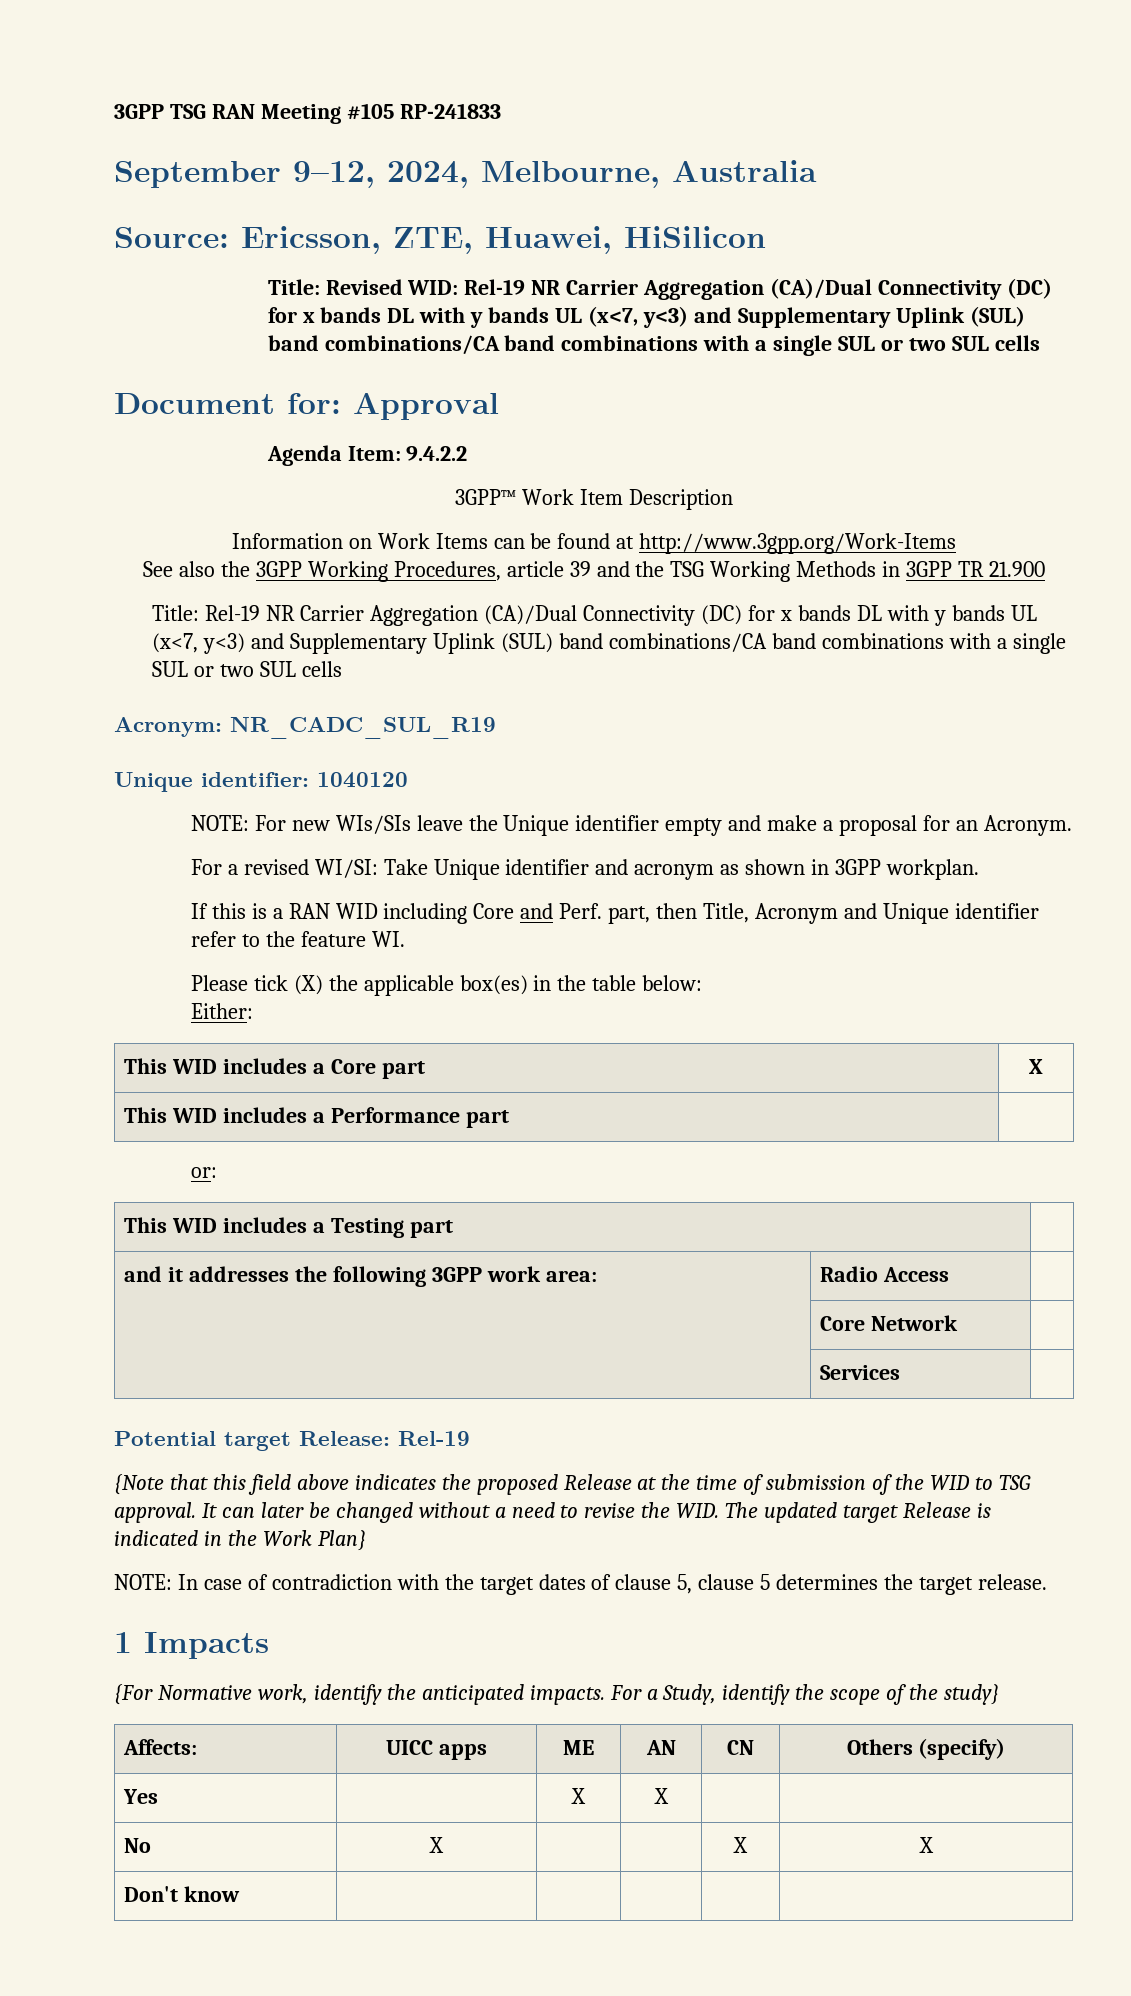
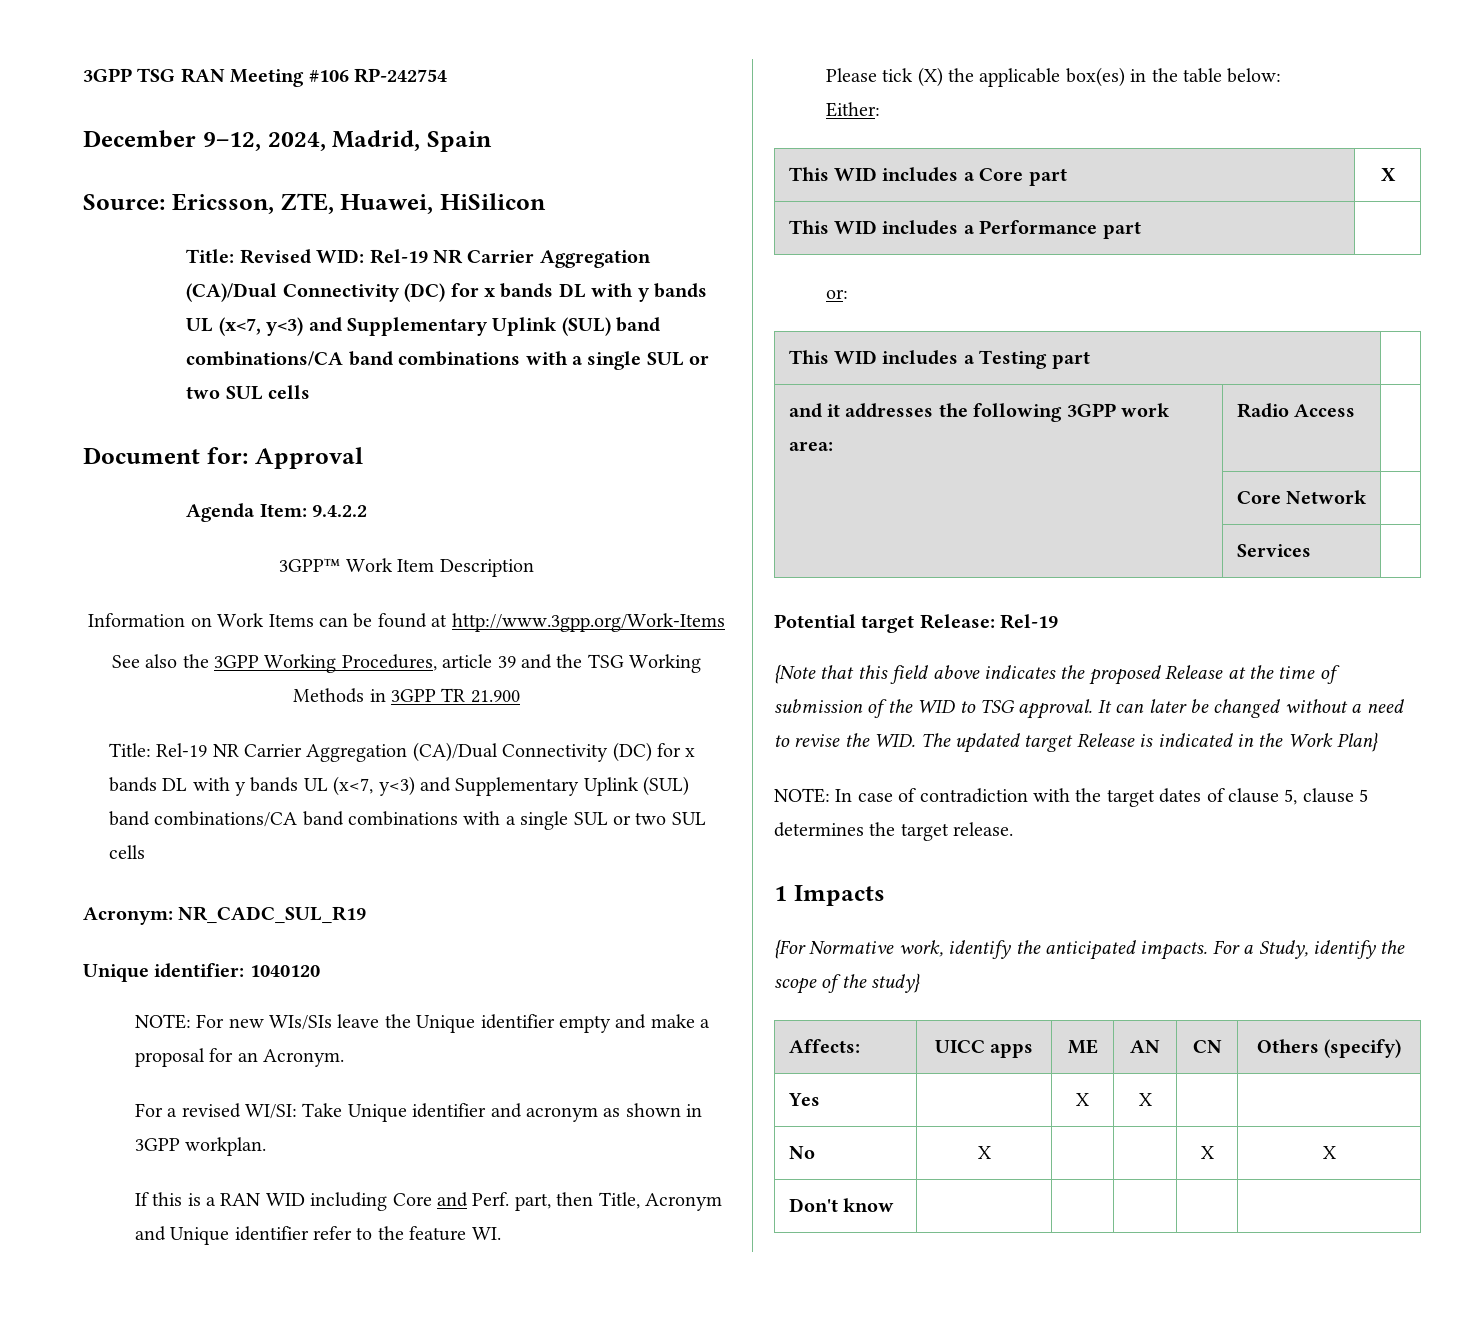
[346,103,501,120] [114,160,817,188] #105 RP-241833 // September 9–12, 2024, Melbourne, Australia -> [308,68,447,83] [83,130,492,152] #106 RP-242754 // December 9–12, 2024, Madrid, Spain

